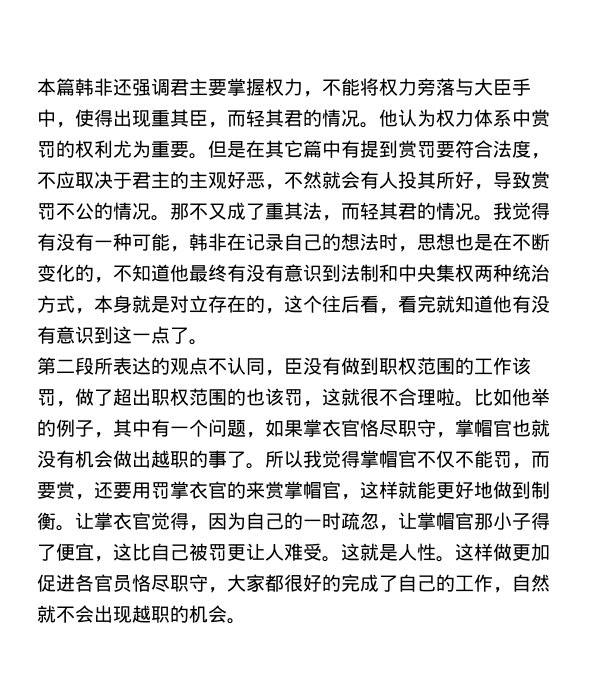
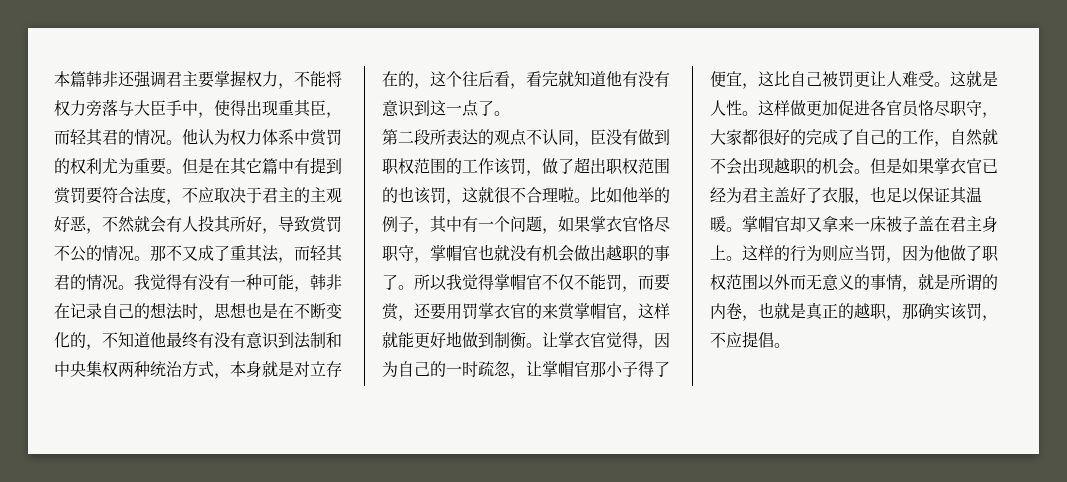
(246, 621) none -> [870,157,998,174] [710,186,982,205] [710,215,998,232] [710,245,999,263] [710,274,998,292] [710,302,998,321] [710,331,790,348] 但是如果掌衣官已经为君主盖好了衣服，也足以保证其温暖。掌帽官却又拿来一床被子盖在君主身上。这样的行为则应当罚，因为他做了职权范围以外而无意义的事情，就是所谓的内卷，也就是真正的越职，那确实该罚，不应提倡。

